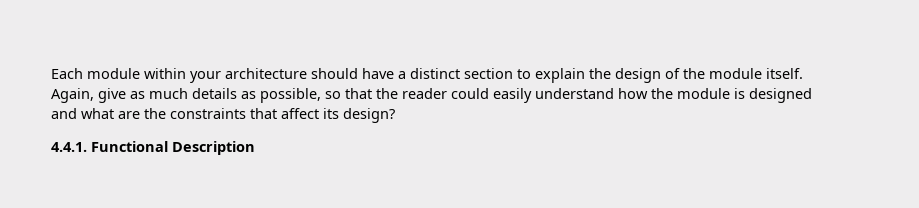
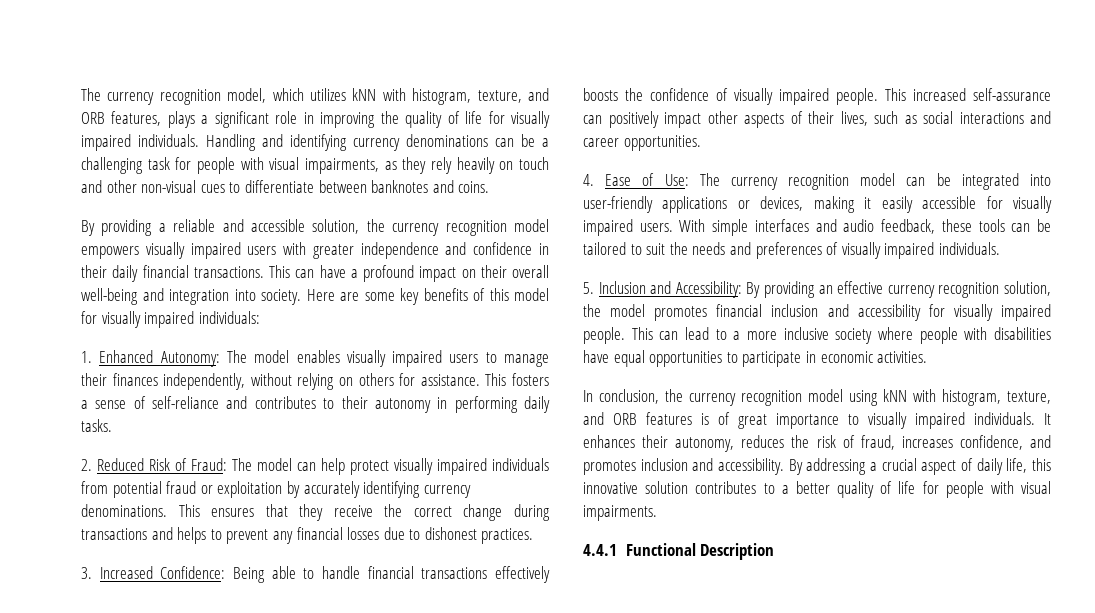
[51,68,803,83] [51,88,812,103] [51,108,395,123] [51,142,87,152] Each module within your architecture should have a distinct section to explain the design of the module itself. Again, give as much details as possible, so that the reader could easily understand how the module is designed and what are the constraints that affect its design? // 4.4.1. -> [81,88,549,105] [81,111,550,128] [81,134,549,151] [81,157,549,174] [81,180,490,193] [81,219,549,236] [81,242,549,259] [81,265,549,282] [81,288,549,305] [81,311,260,328] [81,350,549,367] [81,373,550,390] [81,396,550,413] [81,419,112,432] [81,458,549,475] [81,481,471,498] [81,504,550,521] [81,527,534,544] [81,566,550,583] [583,88,1051,105] [583,111,1051,128] [583,135,701,151] [583,173,1051,190] [583,196,1052,213] [583,219,1051,236] [583,242,1000,259] [583,281,1051,298] [583,304,1051,321] [583,327,1051,344] [583,350,928,367] [583,389,1051,406] [583,412,1051,429] [583,435,1051,452] [583,458,1051,475] [583,481,1051,498] [583,505,657,521] [583,544,617,556] The currency recognition model, which utilizes kNN with histogram, texture, and ORB features, plays a significant role in improving the quality of life for visually impaired individuals. Handling and identifying currency denominations can be a challenging task for people with visual impairments, as they rely heavily on touch and other non-visual cues to differentiate between banknotes and coins. // By providing a reliable and accessible solution, the currency recognition model empowers visually impaired users with greater independence and confidence in their daily financial transactions. This can have a profound impact on their overall well-being and integration into society. Here are some key benefits of this model for visually impaired individuals: // 1. Enhanced Autonomy: The model enables visually impaired users to manage their finances independently, without relying on others for assistance. This fosters a sense of self-reliance and contributes to their autonomy in performing daily tasks. // 2. Reduced Risk of Fraud: The model can help protect visually impaired individuals from potential fraud or exploitation by accurately identifying currency denominations. This ensures that they receive the correct change during transactions and helps to prevent any financial losses due to dishonest practices. // 3. Increased Confidence: Being able to handle financial transactions effectively boosts the confidence of visually impaired people. This increased self-assurance can positively impact other aspects of their lives, such as social interactions and career opportunities. // 4. Ease of Use: The currency recognition model can be integrated into user-friendly applications or devices, making it easily accessible for visually impaired users. With simple interfaces and audio feedback, these tools can be tailored to suit the needs and preferences of visually impaired individuals. // 5. Inclusion and Accessibility: By providing an effective currency recognition solution, the model promotes financial inclusion and accessibility for visually impaired people. This can lead to a more inclusive society where people with disabilities have equal opportunities to participate in economic activities. // In conclusion, the currency recognition model using kNN with histogram, texture, and ORB features is of great importance to visually impaired individuals. It enhances their autonomy, reduces the risk of fraud, increases confidence, and promotes inclusion and accessibility. By addressing a crucial aspect of daily life, this innovative solution contributes to a better quality of life for people with visual impairments. // 4.4.1

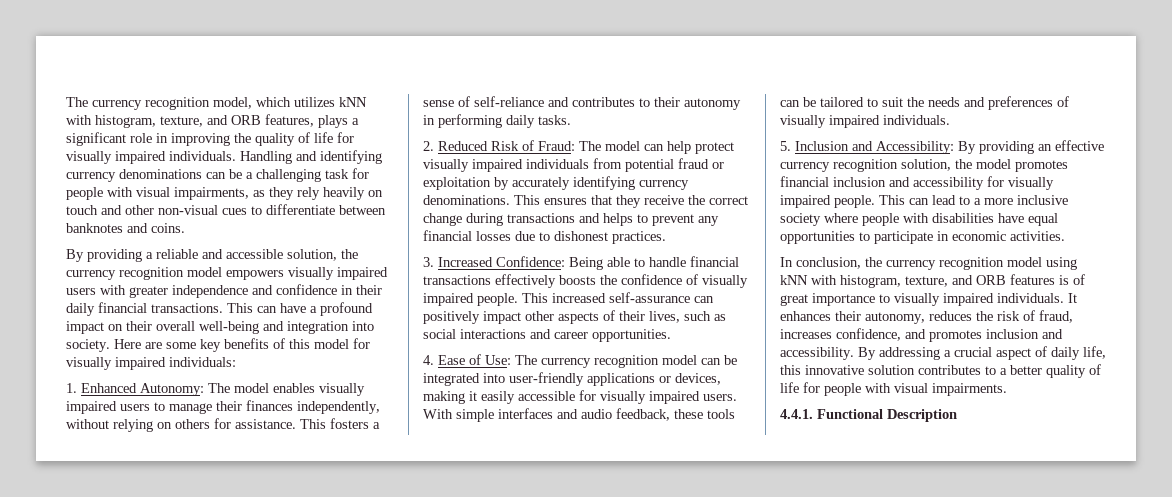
[583,544,617,556] 4.4.1 -> [780,409,813,419] 4.4.1.

